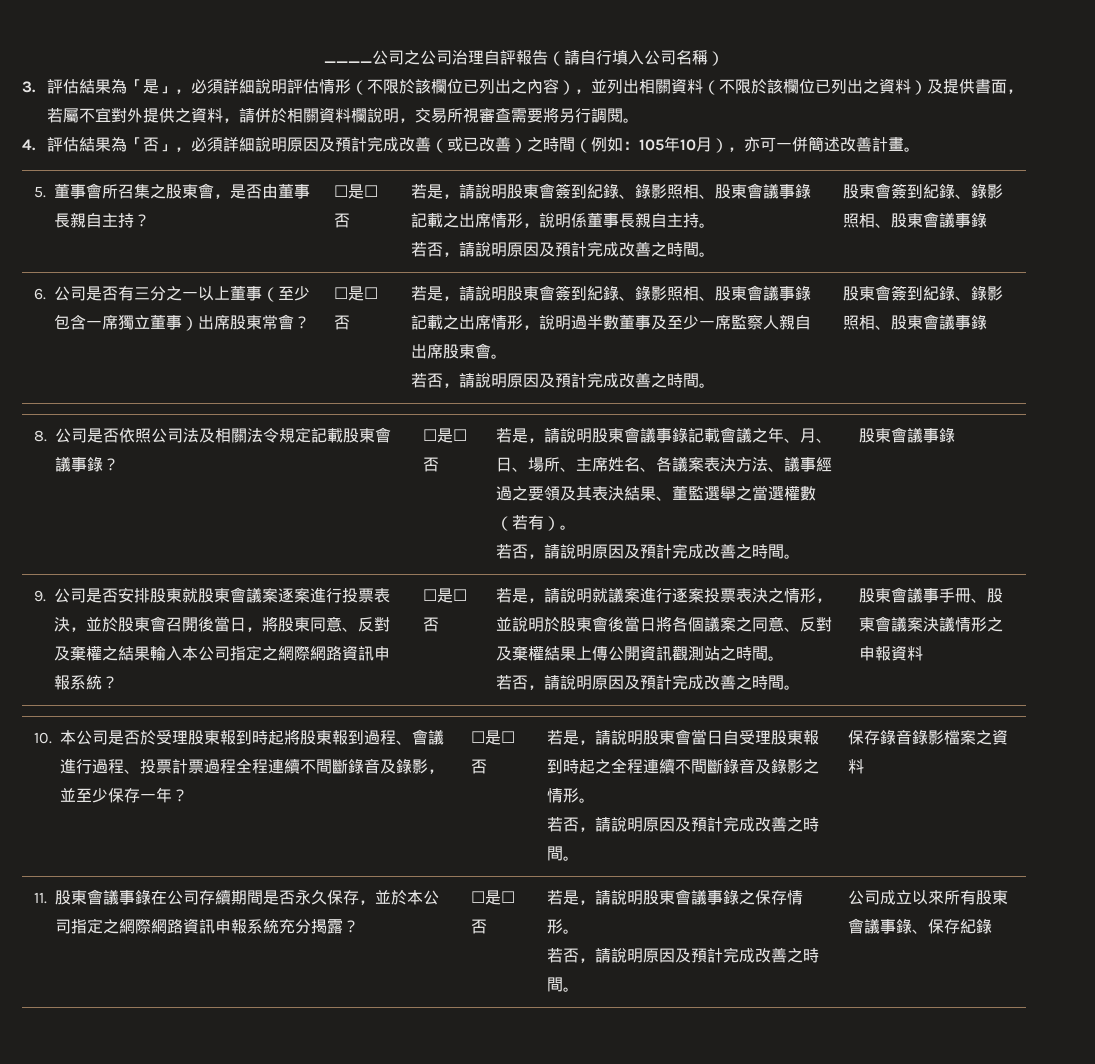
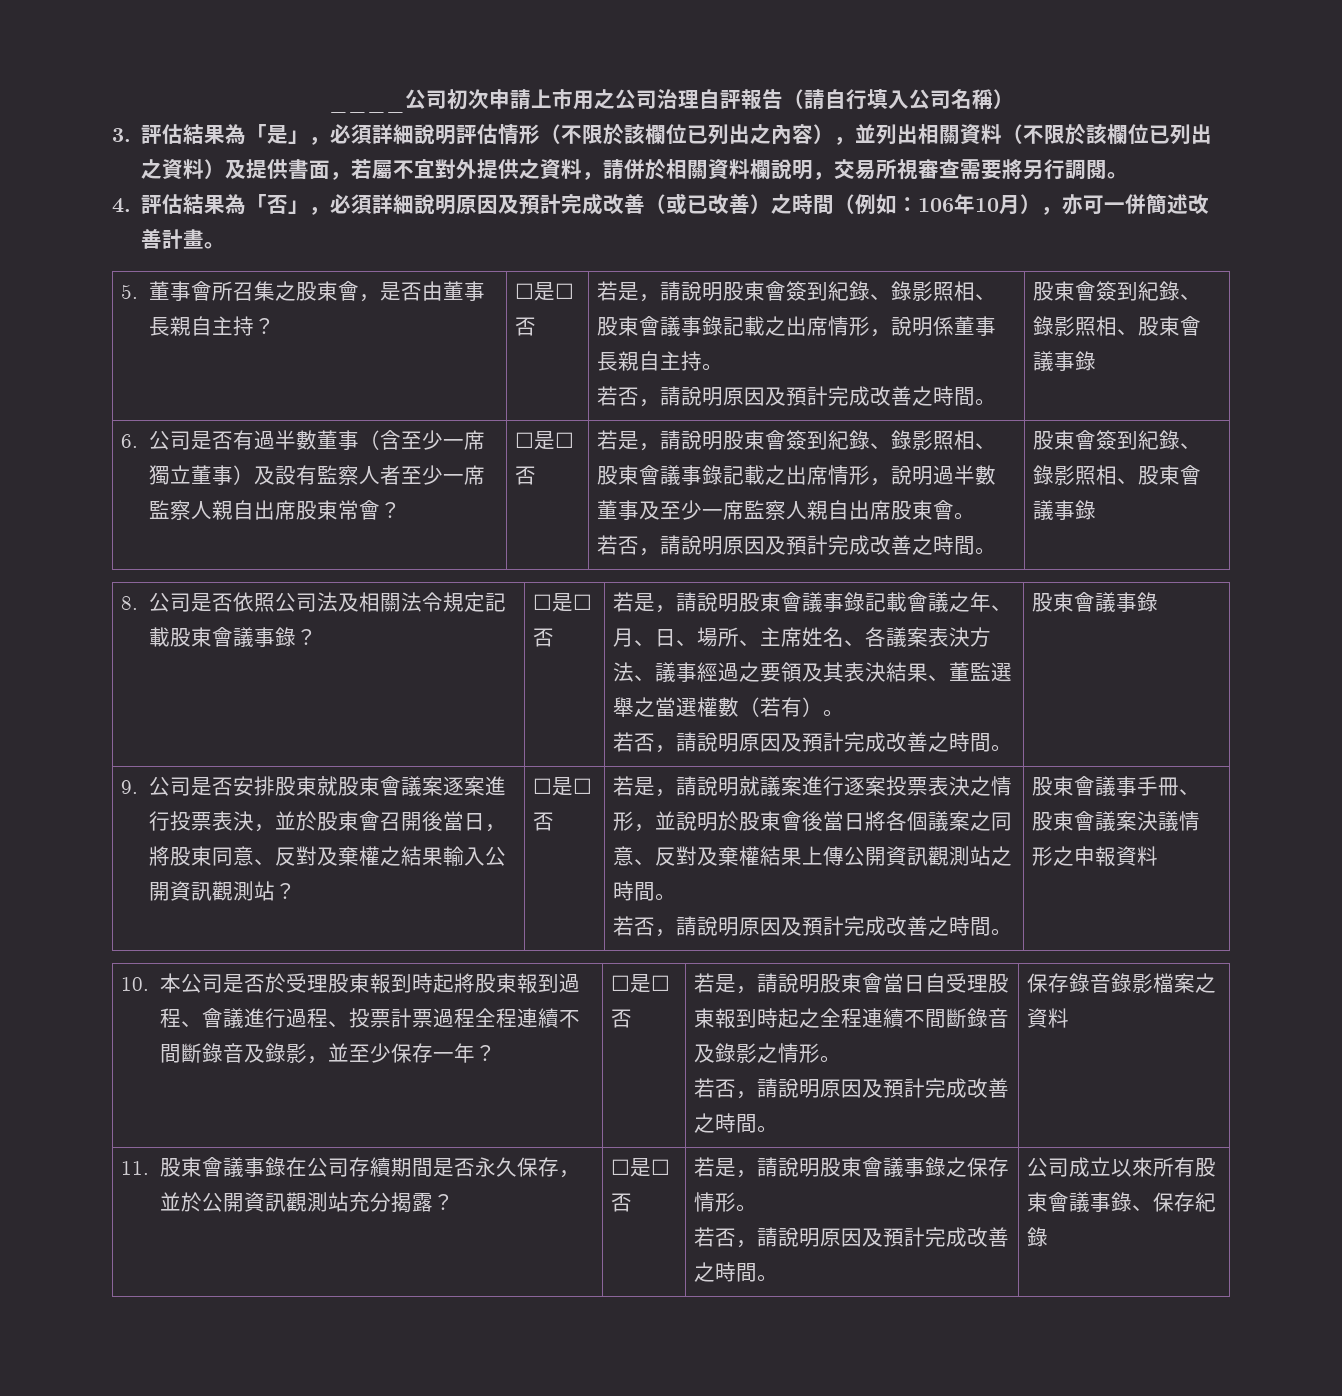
(404, 57) none -> [446,89,594,110] 初次申請上市用
[639,139,665,151] 105 -> [918,198,955,212] 106
[134,286,311,302] [54,314,199,331] 三分之一以上董事（至少包含一席獨立董事） -> [253,430,485,450] [148,465,485,486] [148,500,254,521] 過半數董事（含至少一席獨立董事）及設有監察人者至少一席監察人親自
[182,645,391,661] [54,675,103,690] 本公司指定之網際網路資訊申報系統 -> [484,846,506,866] [148,881,275,901] 公開資訊觀測站
[407,890,440,905] [55,918,280,934] 本公司指定之網際網路資訊申報系統 -> [201,1192,349,1212] 公開資訊觀測站

